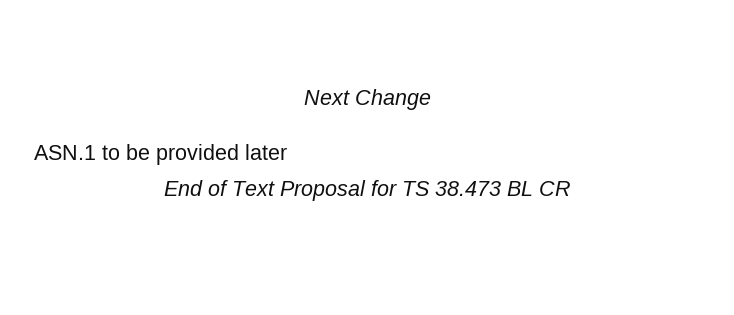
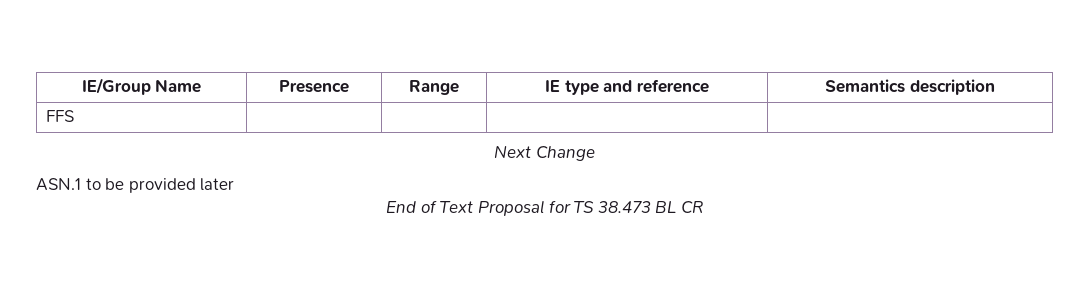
(303, 97) none -> [81,78,202,95] [279,80,349,93] [409,80,459,95] [545,79,709,95] [825,79,995,95] [45,110,74,122] IE/Group Name | Presence | Range | IE type and reference | Semantics description // FFS | | | | //

